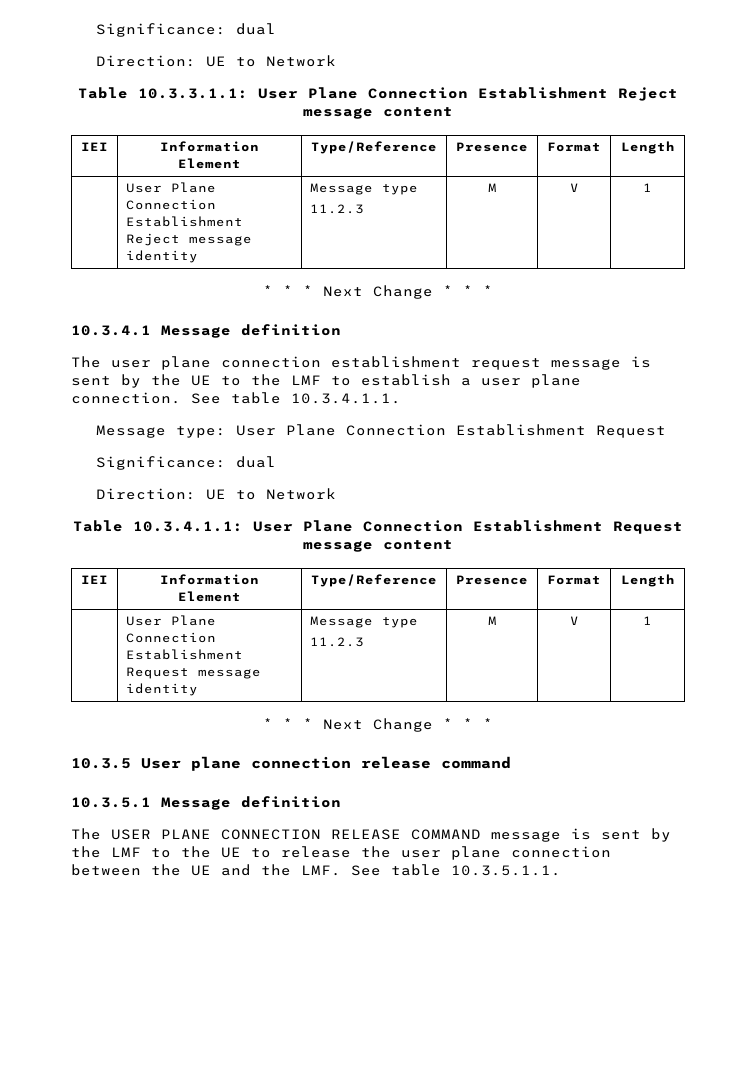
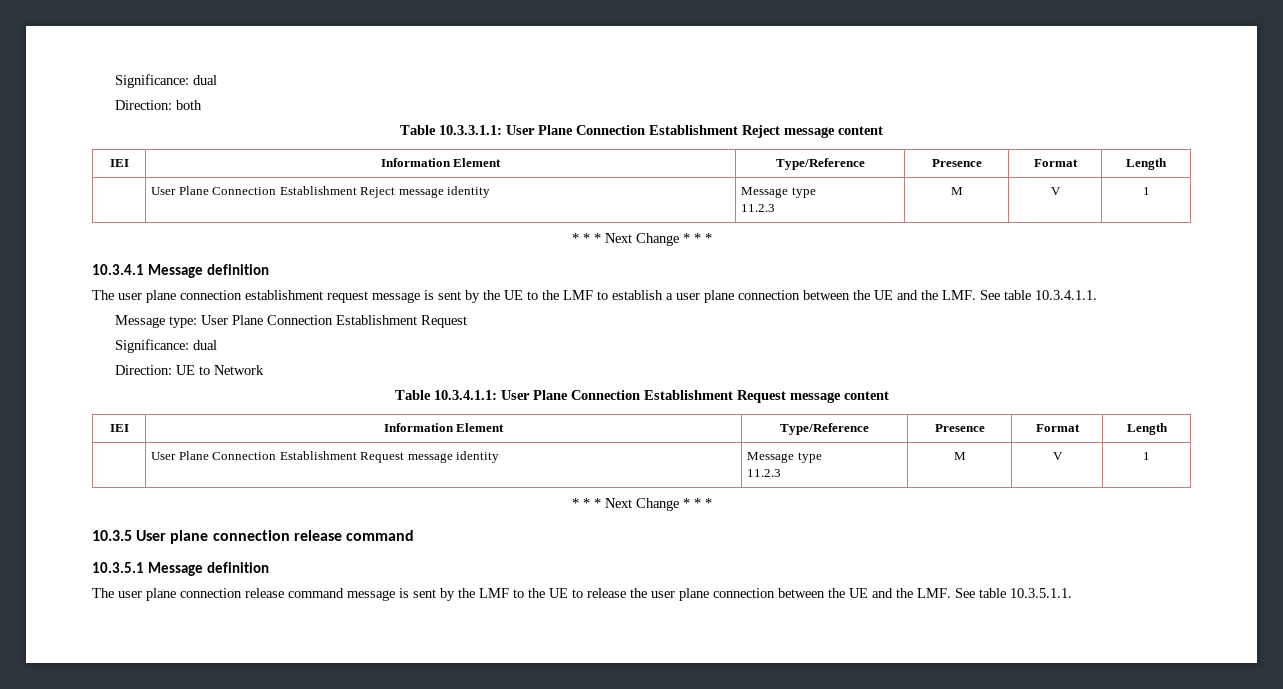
[95,23,276,37] [95,55,336,67] Significance: dual // Direction: UE to Network -> [115,74,218,88] [115,100,203,110] Significance: dual // Direction: both
[71,392,181,404] connection. -> [738,290,976,300] connection between the UE and the LMF.
[111,829,481,840] USER PLANE CONNECTION RELEASE COMMAND -> [118,588,344,601] user plane connection release command

